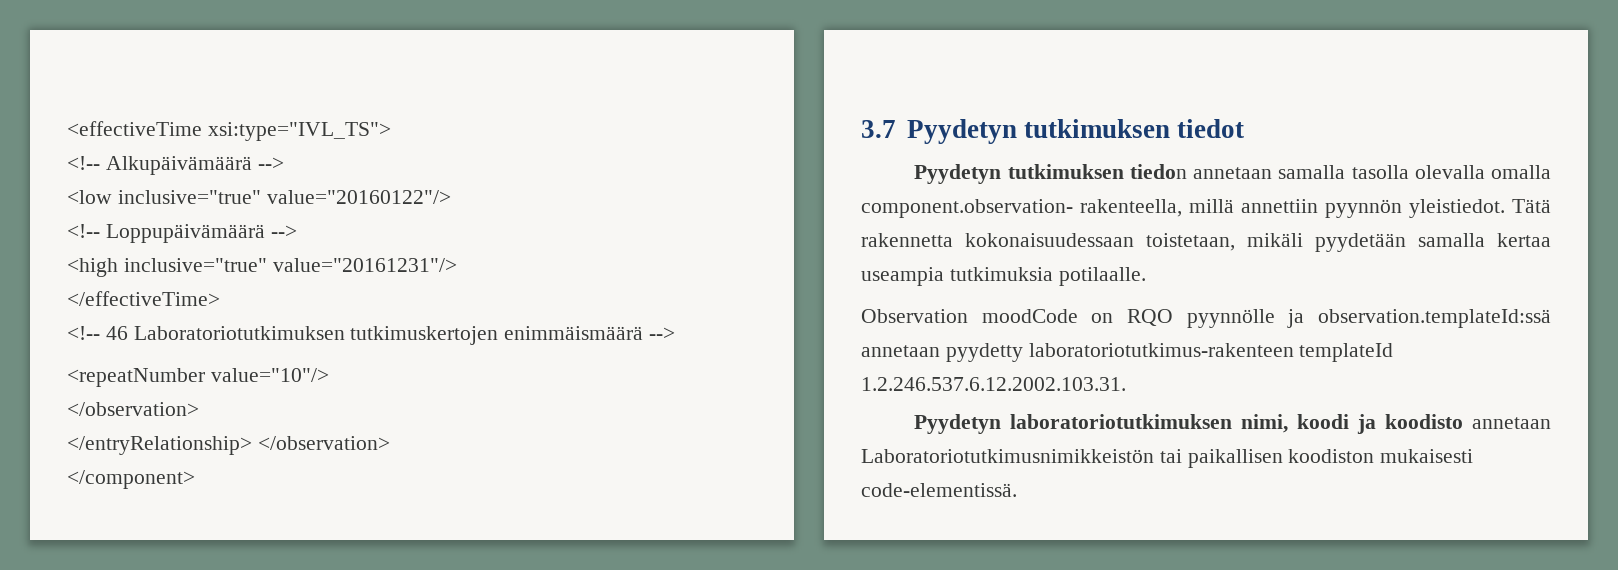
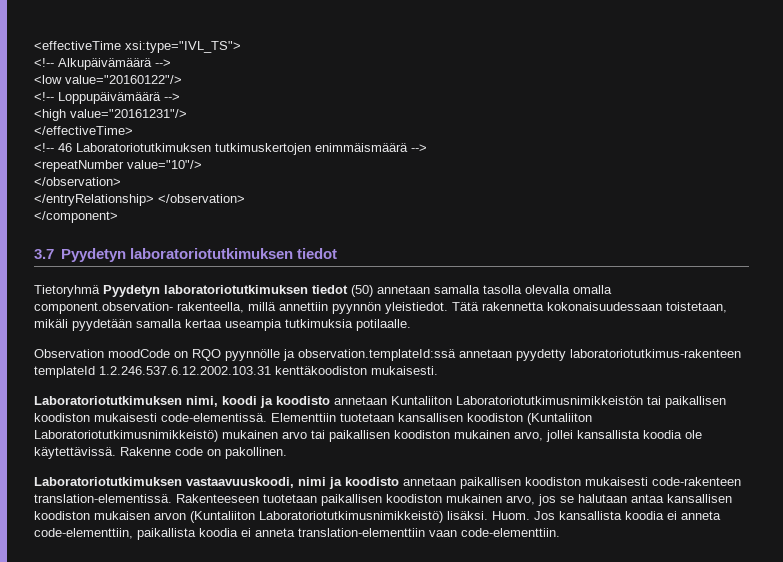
[117,190,261,204] inclusive="true" -> (62, 79) none
[123,258,267,272] inclusive="true" -> (66, 115) none
[1024,119,1171,138] tutkimuksen -> [129,248,293,259] laboratoriotutkimuksen
[914,164,1187,184] Pyydetyn tutkimuksen tiedon -> [34,285,373,297] Tietoryhmä Pyydetyn laboratoriotutkimuksen tiedot (50)
[861,377,1126,391] [914,414,1233,434] 1.2.246.537.6.12.2002.103.31. // Pyydetyn laboratoriotutkimuksen -> [99,366,438,375] [34,396,182,405] 1.2.246.537.6.12.2002.103.31 kenttäkoodiston mukaisesti. // Laboratoriotutkimuksen
(1551, 423) none -> [391,396,452,405] Kuntaliiton
(1017, 490) none -> [271,413,592,425] [34,430,702,442] [34,447,287,459] [34,477,741,489] [34,494,732,506] [34,511,721,523] [34,528,560,540] Elementtiin tuotetaan kansallisen koodiston (Kuntaliiton Laboratoriotutkimusnimikkeistö) mukainen arvo tai paikallisen koodiston mukainen arvo, jollei kansallista koodia ole käytettävissä. Rakenne code on pakollinen. // Laboratoriotutkimuksen vastaavuuskoodi, nimi ja koodisto annetaan paikallisen koodiston mukaisesti code-rakenteen translation-elementissä. Rakenteeseen tuotetaan paikallisen koodiston mukainen arvo, jos se halutaan antaa kansallisen koodiston mukaisen arvon (Kuntaliiton Laboratoriotutkimusnimikkeistö) lisäksi. Huom. Jos kansallista koodia ei anneta code-elementtiin, paikallista koodia ei anneta translation-elementtiin vaan code-elementtiin.

